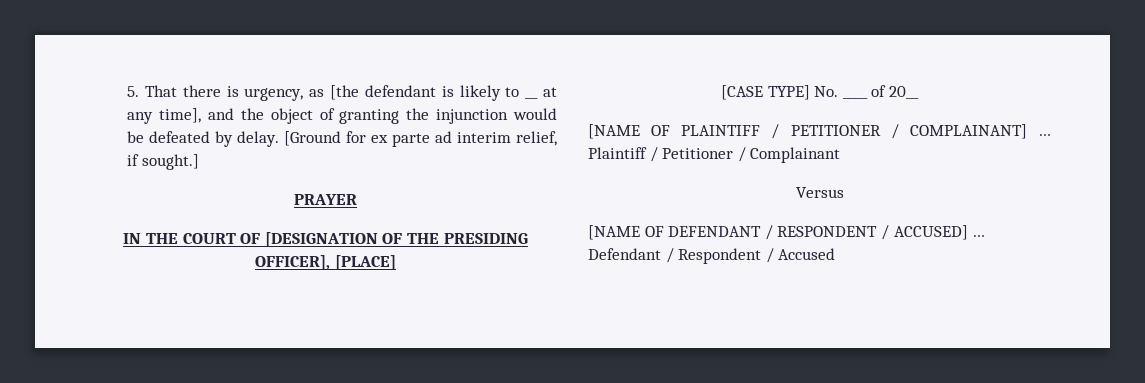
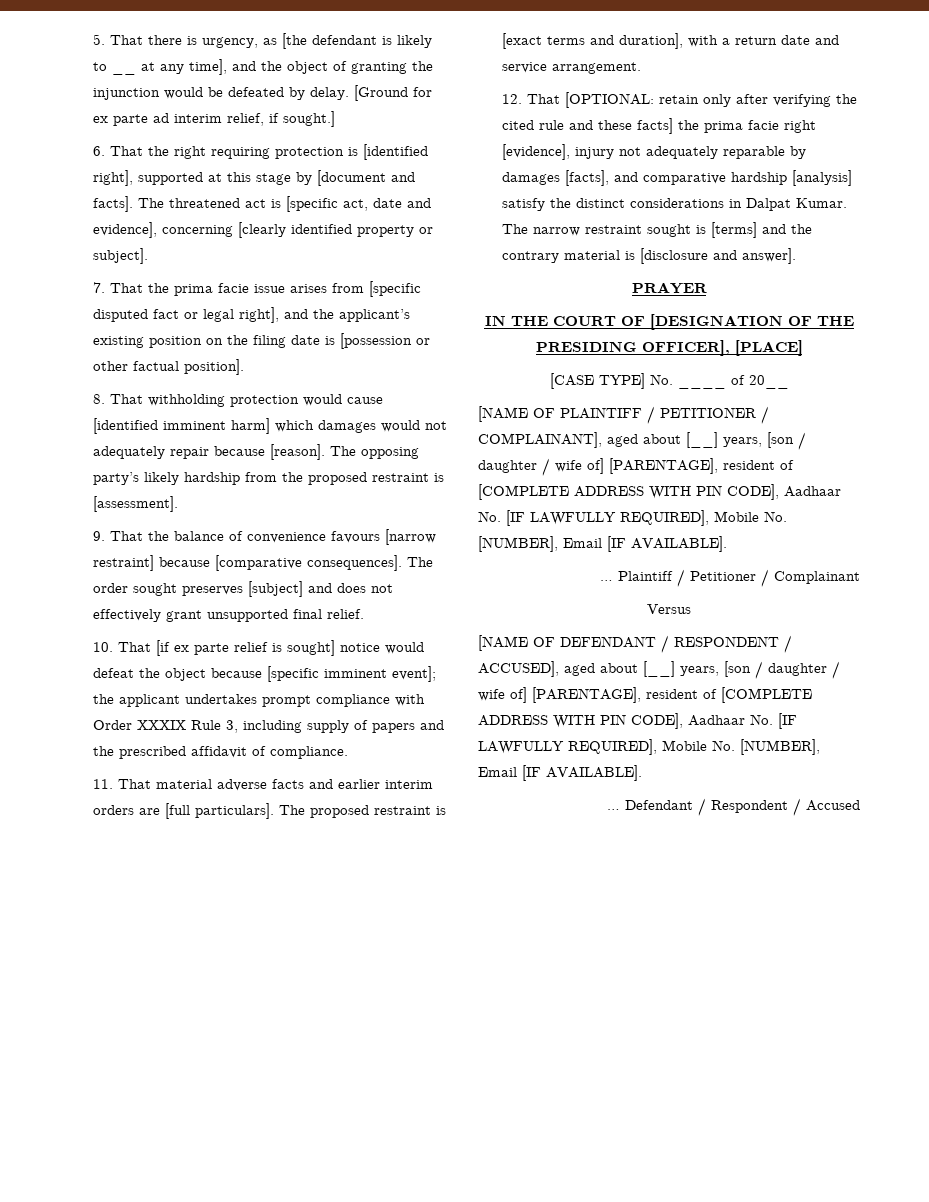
(199, 162) none -> [93,144,429,160] [93,170,416,186] [93,196,432,212] [93,222,434,238] [93,248,149,264] [93,281,422,297] [93,307,411,323] [93,333,431,349] [93,359,245,375] [93,394,384,407] [93,418,448,434] [93,444,420,460] [93,472,445,485] [93,496,179,512] [93,529,437,545] [93,555,434,571] [93,581,394,597] [93,609,365,622] [93,640,425,656] [93,666,437,682] [93,694,426,707] [93,720,445,733] [93,746,349,759] [93,779,434,791] [93,803,447,819] [502,33,840,49] [502,62,642,74] [502,92,858,108] [502,118,817,134] [502,144,807,160] [502,170,853,186] [502,198,848,211] [502,222,813,238] [502,248,797,264] // 6. That the right requiring protection is [identified right], supported at this stage by [document and facts]. The threatened act is [specific act, date and evidence], concerning [clearly identified property or subject]. // 7. That the prima facie issue arises from [specific disputed fact or legal right], and the applicant’s existing position on the filing date is [possession or other factual position]. // 8. That withholding protection would cause [identified imminent harm] which damages would not adequately repair because [reason]. The opposing party’s likely hardship from the proposed restraint is [assessment]. // 9. That the balance of convenience favours [narrow restraint] because [comparative consequences]. The order sought preserves [subject] and does not effectively grant unsupported final relief. // 10. That [if ex parte relief is sought] notice would defeat the object because [specific imminent event]; the applicant undertakes prompt compliance with Order XXXIX Rule 3, including supply of papers and the prescribed affidavit of compliance. // 11. That material adverse facts and earlier interim orders are [full particulars]. The proposed restraint is [exact terms and duration], with a return date and service arrangement. // 12. That [OPTIONAL: retain only after verifying the cited rule and these facts] the prima facie right [evidence], injury not adequately reparable by damages [facts], and comparative hardship [analysis] satisfy the distinct considerations in Dalpat Kumar. The narrow restraint sought is [terms] and the contrary material is [disclosure and answer].
[909,124,1027,139] COMPLAINANT] -> [478,432,806,450] [478,458,794,476] [478,484,841,500] [478,510,787,526] [478,536,727,552] COMPLAINANT], aged about [__] years, [son / daughter / wife of] [PARENTAGE], resident of [COMPLETE ADDRESS WITH PIN CODE], Aadhaar No. [IF LAWFULLY REQUIRED], Mobile No. [NUMBER], Email [IF AVAILABLE]. //
[893,225,968,240] ACCUSED] -> [478,661,840,679] [478,687,812,703] [478,713,797,729] [478,739,820,755] [478,765,642,781] ACCUSED], aged about [__] years, [son / daughter / wife of] [PARENTAGE], resident of [COMPLETE ADDRESS WITH PIN CODE], Aadhaar No. [IF LAWFULLY REQUIRED], Mobile No. [NUMBER], Email [IF AVAILABLE]. //

